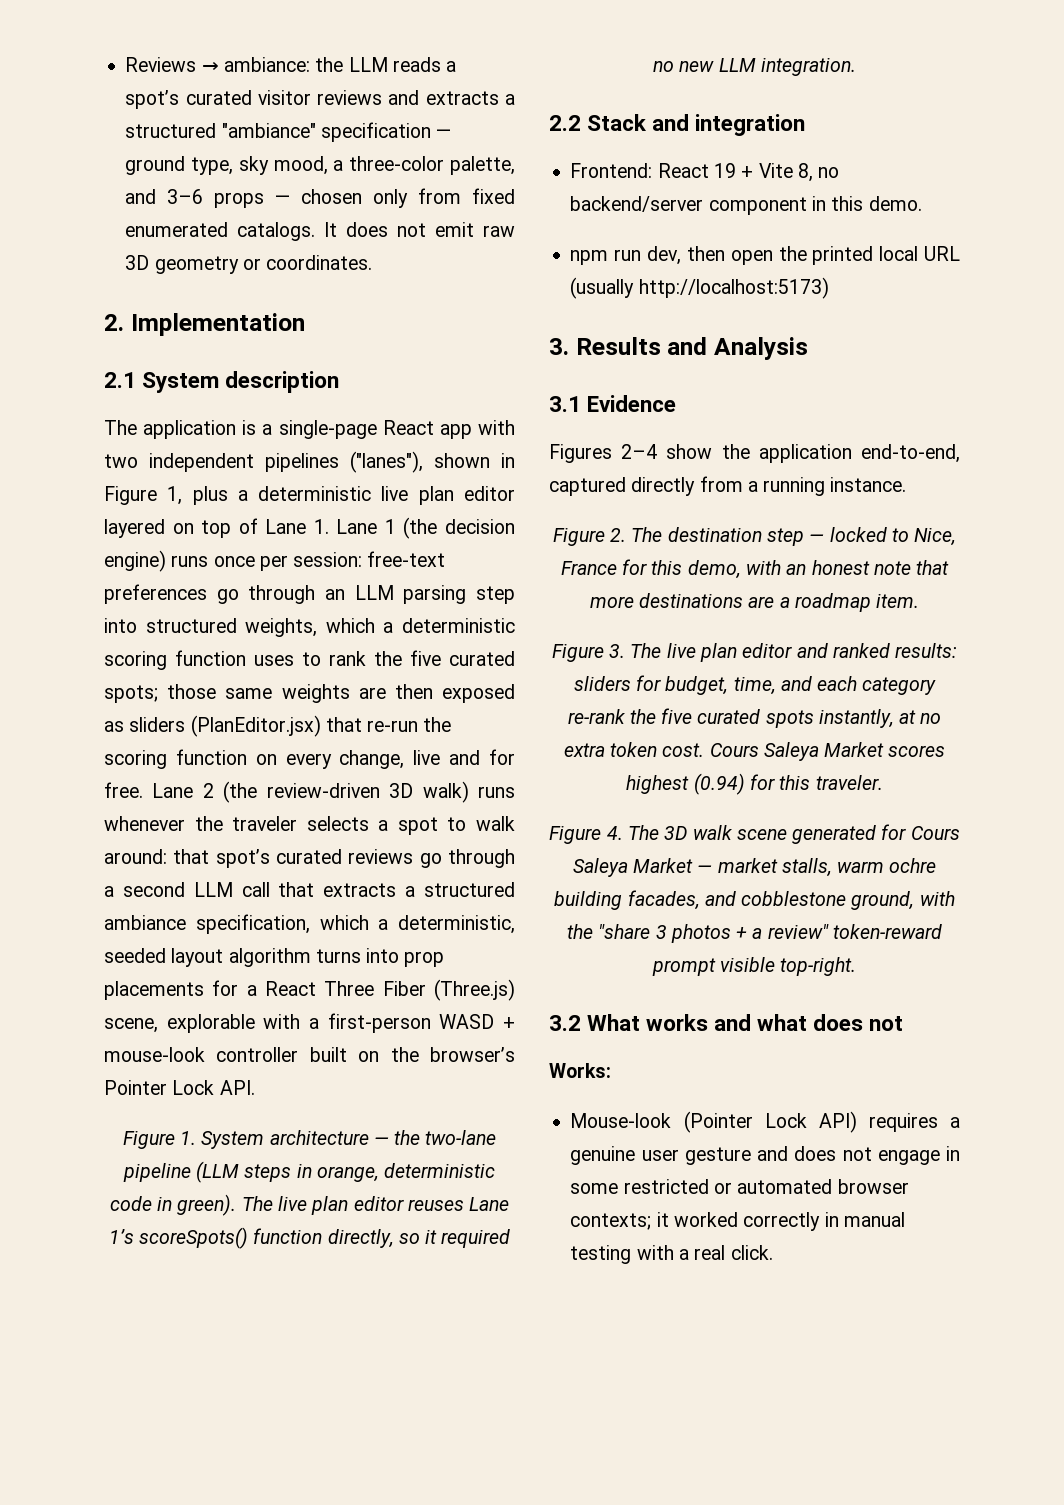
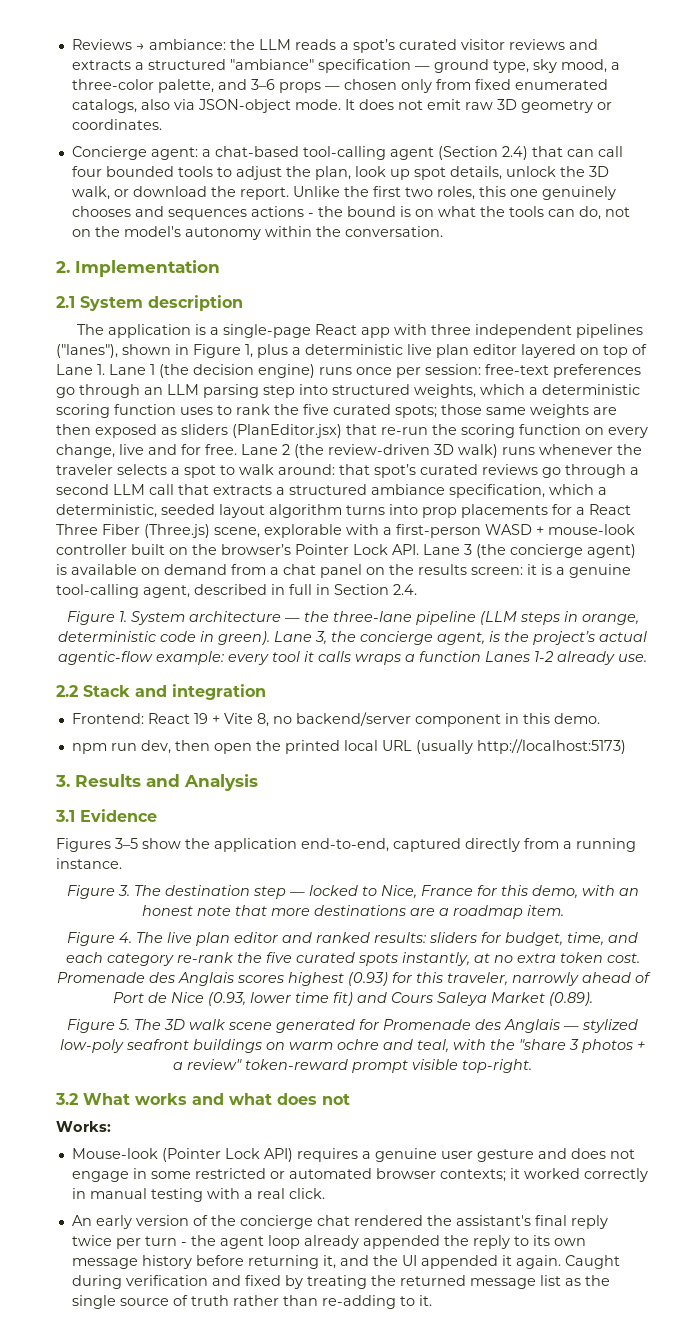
[237,222,316,241] catalogs. -> [71,99,341,113] catalogs, also via JSON-object mode.
(373, 262) none -> [71,146,623,160] [71,166,609,180] [71,186,616,200] [71,206,630,220] [71,226,443,240] // Concierge agent: a chat-based tool-calling agent (Section 2.4) that can call four bounded tools to adjust the plan, look up spot details, unlock the 3D walk, or download the report. Unlike the first two roles, this one genuinely chooses and sequences actions - the bound is on what the tools can do, not on the model's autonomy within the conversation.
[104,454,138,468] two -> [430,324,471,335] three
(255, 1087) none -> [423,544,636,558] [56,564,631,578] [56,584,417,598] Lane 3 (the concierge agent) is available on demand from a chat panel on the results screen: it is a genuine tool-calling agent, described in full in Section 2.4.
[425,1130,497,1145] two-lane -> [332,611,412,622] three-lane
[241,1196,510,1215] [108,1227,511,1249] [653,58,856,76] The live plan editor reuses Lane 1’s scoreSpots() function directly, so it required no new LLM integration. -> [274,631,647,645] [58,651,647,665] Lane 3, the concierge agent, is the project’s actual agentic-flow example: every tool it calls wraps a function Lanes 1-2 already use.
[621,444,658,459] 2–4 -> [115,838,138,849] 3–5
[610,528,627,542] 2. -> [117,885,130,896] 3.
[609,644,626,658] 3. -> [119,932,132,943] 4.
[709,742,946,761] [626,773,883,795] [549,826,623,844] Cours Saleya Market scores highest (0.94) for this traveler. // Figure 4. -> [56,972,651,986] [112,992,593,1006] [67,1019,130,1033] Promenade des Anglais scores highest (0.93) for this traveler, narrowly ahead of Port de Nice (0.93, lower time fit) and Cours Saleya Market (0.89). // Figure 5.
[910,826,960,840] [572,858,937,877] [554,890,915,910] Cours Saleya Market — market stalls, warm ochre building facades, and cobblestone ground, -> [383,1019,638,1033] [60,1039,449,1053] Promenade des Anglais — stylized low-poly seafront buildings on warm ochre and teal,
(773, 1252) none -> [71,1215,608,1229] [71,1235,586,1249] [71,1255,620,1269] [71,1275,610,1289] [71,1295,432,1309] // An early version of the concierge chat rendered the assistant's final reply twice per turn - the agent loop already appended the reply to its own message history before returning it, and the UI appended it again. Caught during verification and fixed by treating the returned message list as the single source of truth rather than re-adding to it.

